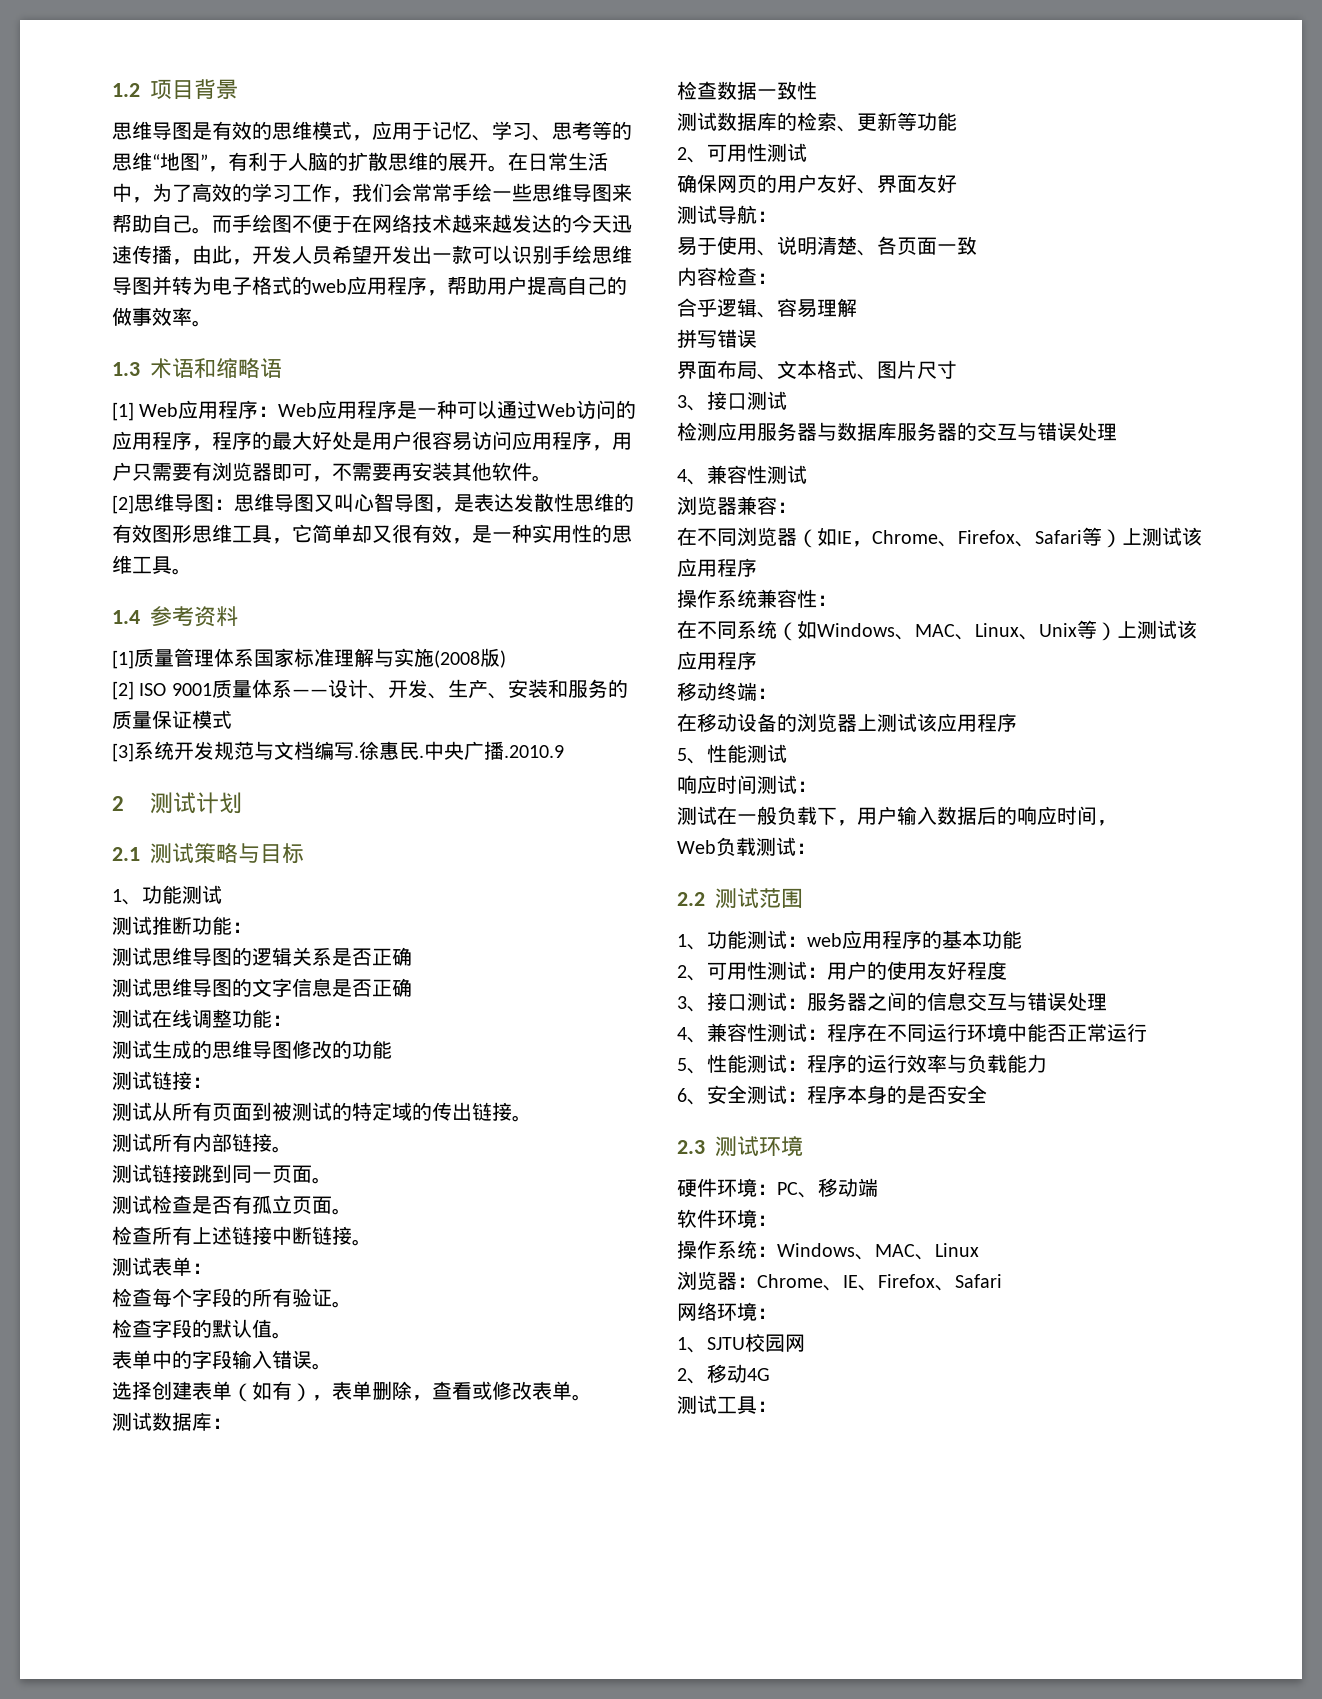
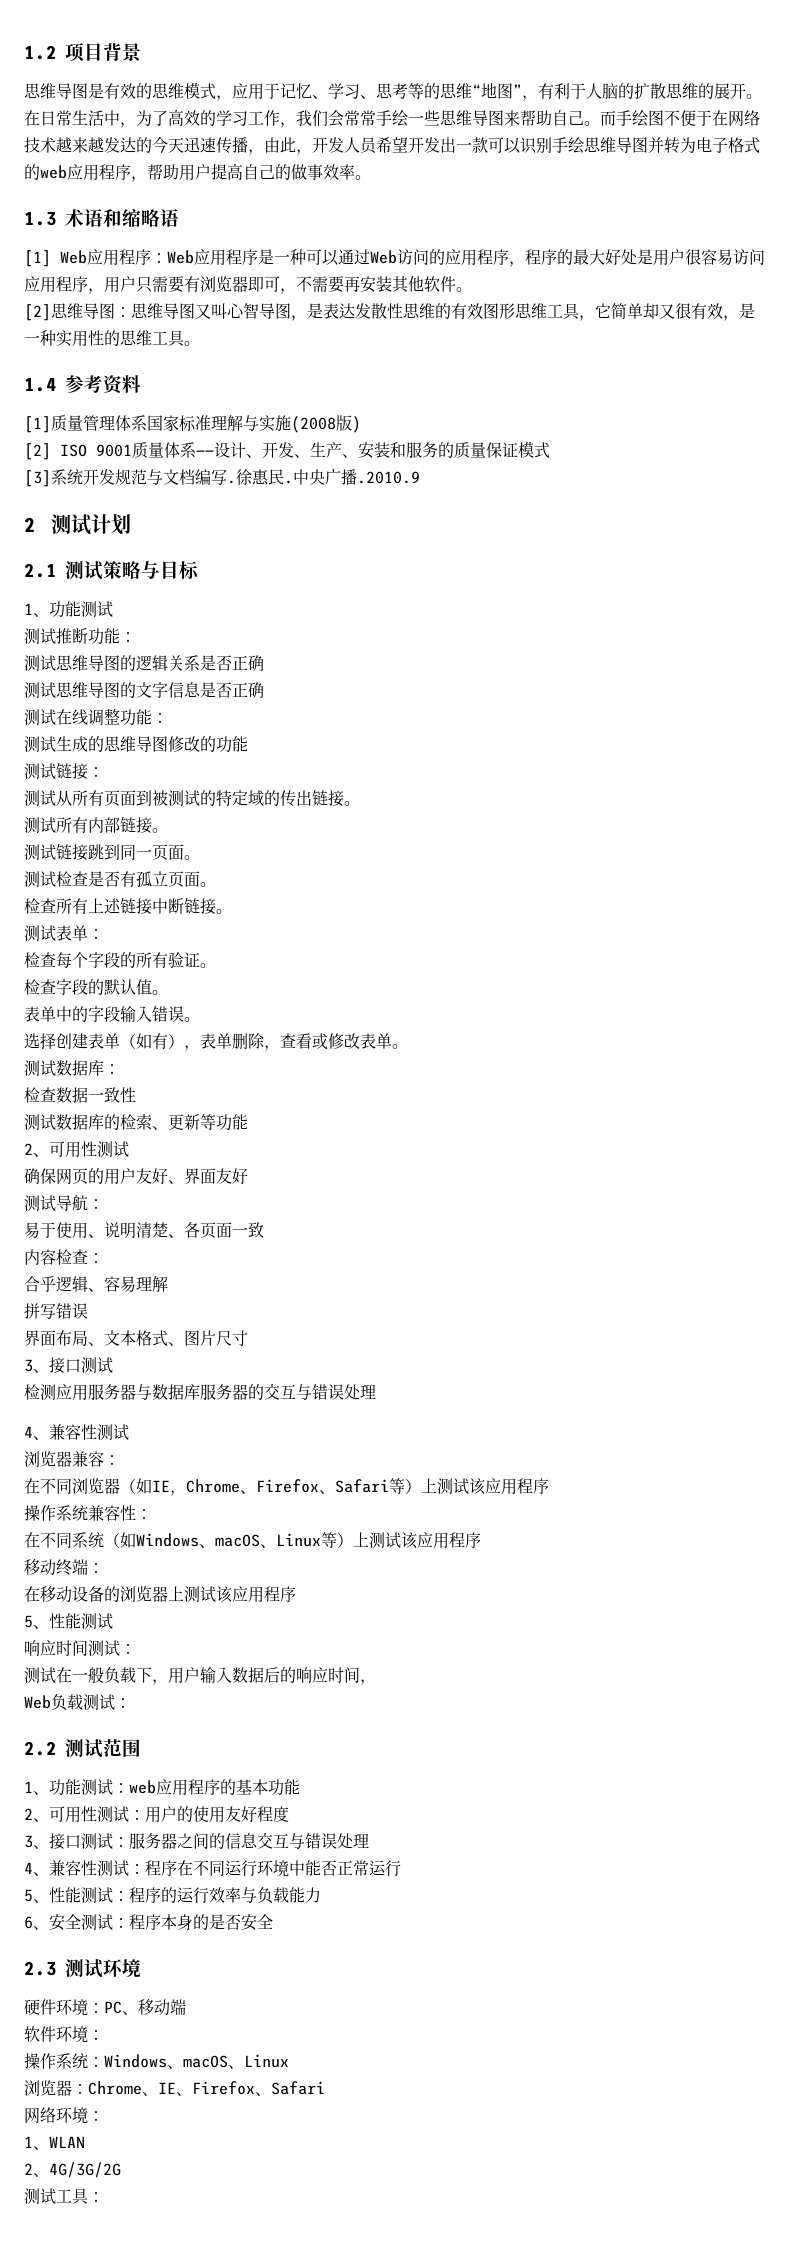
[915,623,1077,640] MAC、Linux、Unix -> [215,1533,321,1548] macOS、Linux
[875,1244,915,1257] MAC -> [183,2055,228,2068] macOS
[707,1333,805,1352] [677,1364,770,1384] SJTU校园网 // 2、移动4G -> [49,2136,85,2148] [24,2162,121,2178] WLAN // 2、4G/3G/2G

